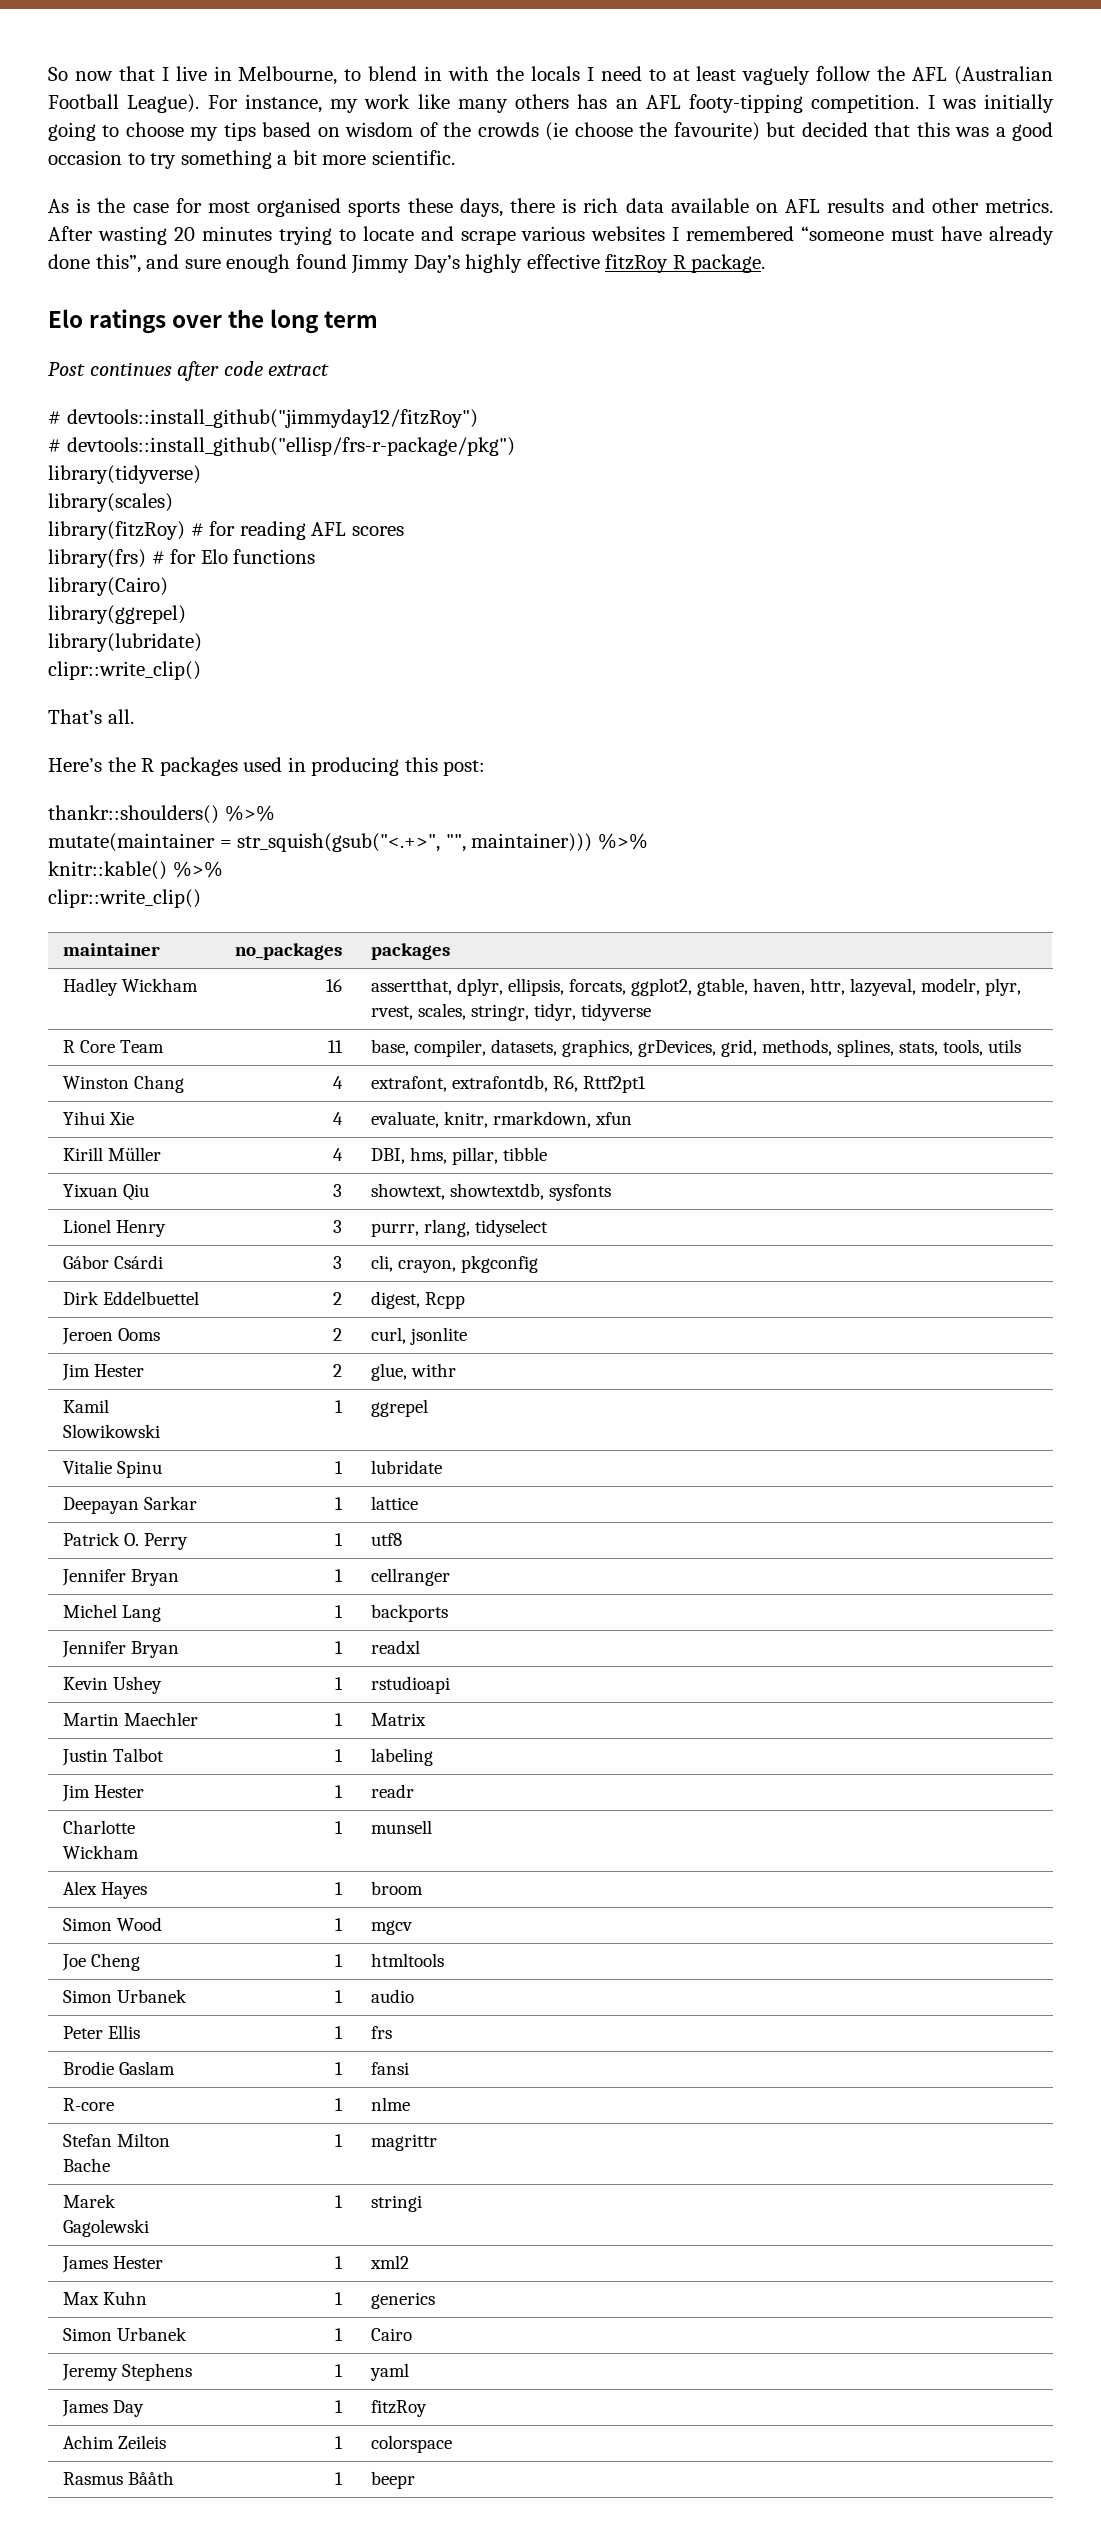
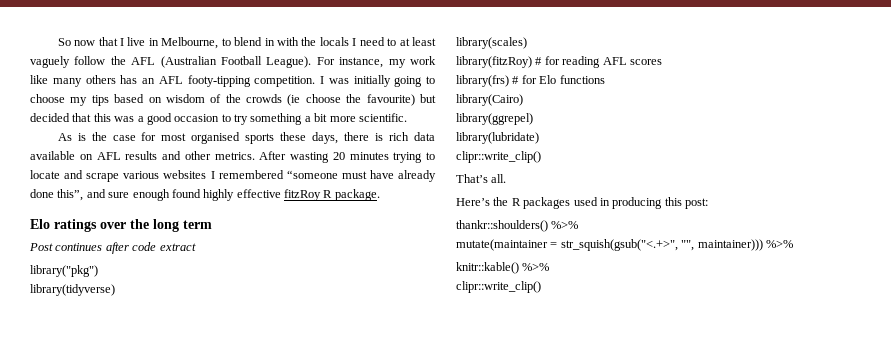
[351,254,460,274] Jimmy Day’s -> (201, 193) none
[48,409,478,428] [48,437,515,456] # devtools::install_github("jimmyday12/fitzRoy") // # devtools::install_github("ellisp/frs-r-package/pkg") -> [30,265,98,277] library("pkg")
[63,943,161,956] [234,943,342,960] [371,943,451,960] [63,978,199,996] [325,979,342,992] [371,978,1022,996] [371,1003,652,1021] [63,1040,165,1053] [327,1040,343,1053] [371,1039,1022,1057] [63,1075,185,1093] [332,1076,343,1089] [371,1075,647,1093] [63,1111,135,1125] [332,1112,343,1125] [371,1111,633,1128] [63,1147,162,1161] [332,1148,343,1161] [371,1147,548,1165] [63,1184,150,1201] [332,1184,342,1197] [371,1183,612,1201] [63,1219,167,1237] [332,1220,342,1233] [371,1219,549,1237] [63,1255,164,1269] [332,1256,342,1269] [371,1255,539,1273] [63,1291,200,1305] [332,1292,342,1305] [371,1291,466,1309] [62,1328,161,1345] [332,1328,342,1341] [371,1327,468,1345] [62,1364,145,1381] [332,1364,342,1377] [371,1363,457,1381] [63,1399,110,1413] [63,1424,161,1438] [334,1400,343,1413] [371,1399,429,1417] [63,1460,163,1478] [334,1461,343,1474] [371,1460,443,1474] [63,1496,198,1514] [334,1497,343,1510] [371,1496,419,1510] [63,1532,189,1550] [334,1533,343,1546] [371,1533,403,1546] [62,1569,180,1586] [334,1569,343,1582] [371,1568,451,1586] [63,1604,162,1622] [334,1605,343,1618] [371,1604,449,1622] [62,1641,180,1658] [334,1641,343,1654] [371,1640,421,1654] [63,1676,163,1694] [334,1677,343,1690] [371,1676,451,1694] [63,1712,199,1726] [334,1713,343,1726] [371,1713,427,1726] [62,1748,165,1766] [334,1749,343,1762] [371,1748,434,1766] [62,1785,145,1802] [334,1785,343,1798] [371,1784,415,1798] [63,1820,136,1834] [63,1845,140,1859] [334,1821,343,1834] [371,1820,433,1834] [63,1881,148,1899] [334,1882,343,1895] [371,1881,424,1895] [63,1917,163,1931] [334,1918,343,1931] [371,1920,414,1935] [62,1953,141,1971] [334,1954,343,1967] [371,1953,445,1967] [63,1989,188,2003] [334,1990,343,2003] [371,1989,415,2003] [63,2025,141,2039] [334,2026,343,2039] [371,2026,393,2039] [63,2061,176,2075] [334,2062,343,2075] [371,2062,410,2075] [63,2098,115,2111] [334,2098,343,2111] [371,2097,411,2111] [63,2133,171,2147] [63,2158,111,2172] [334,2134,343,2147] [371,2134,438,2151] [63,2194,117,2208] [63,2219,150,2237] [334,2195,343,2208] [371,2195,423,2212] [62,2256,164,2273] [334,2256,343,2269] [370,2255,410,2269] [63,2291,148,2305] [334,2292,343,2305] [371,2292,436,2309] [63,2327,188,2341] [334,2328,343,2341] [371,2328,413,2341] [62,2363,193,2381] [334,2364,343,2377] [370,2363,410,2381] [62,2400,145,2417] [334,2400,343,2413] [371,2400,428,2417] [63,2435,167,2449] [334,2436,343,2449] [371,2435,453,2453] [63,2471,175,2485] [334,2472,343,2485] [371,2471,416,2489] // maintainer | no_packages | packages // Hadley Wickham | 16 | assertthat, dplyr, ellipsis, forcats, ggplot2, gtable, haven, httr, lazyeval, modelr, plyr, rvest, scales, stringr, tidyr, tidyverse // R Core Team | 11 | base, compiler, datasets, graphics, grDevices, grid, methods, splines, stats, tools, utils // Winston Chang | 4 | extrafont, extrafontdb, R6, Rttf2pt1 // Yihui Xie | 4 | evaluate, knitr, rmarkdown, xfun // Kirill Müller | 4 | DBI, hms, pillar, tibble // Yixuan Qiu | 3 | showtext, showtextdb, sysfonts // Lionel Henry | 3 | purrr, rlang, tidyselect // Gábor Csárdi | 3 | cli, crayon, pkgconfig // Dirk Eddelbuettel | 2 | digest, Rcpp // Jeroen Ooms | 2 | curl, jsonlite // Jim Hester | 2 | glue, withr // Kamil Slowikowski | 1 | ggrepel // Vitalie Spinu | 1 | lubridate // Deepayan Sarkar | 1 | lattice // Patrick O. Perry | 1 | utf8 // Jennifer Bryan | 1 | cellranger // Michel Lang | 1 | backports // Jennifer Bryan | 1 | readxl // Kevin Ushey | 1 | rstudioapi // Martin Maechler | 1 | Matrix // Justin Talbot | 1 | labeling // Jim Hester | 1 | readr // Charlotte Wickham | 1 | munsell // Alex Hayes | 1 | broom // Simon Wood | 1 | mgcv // Joe Cheng | 1 | htmltools // Simon Urbanek | 1 | audio // Peter Ellis | 1 | frs // Brodie Gaslam | 1 | fansi // R-core | 1 | nlme // Stefan Milton Bache | 1 | magrittr // Marek Gagolewski | 1 | stringi // James Hester | 1 | xml2 // Max Kuhn | 1 | generics // Simon Urbanek | 1 | Cairo // Jeremy Stephens | 1 | yaml // James Day | 1 | fitzRoy // Achim Zeileis | 1 | colorspace // Rasmus Bååth | 1 | beepr -> (541, 287) none

